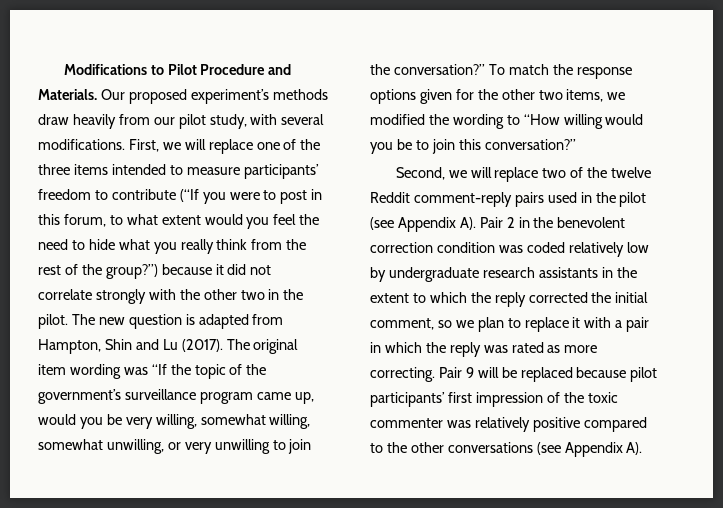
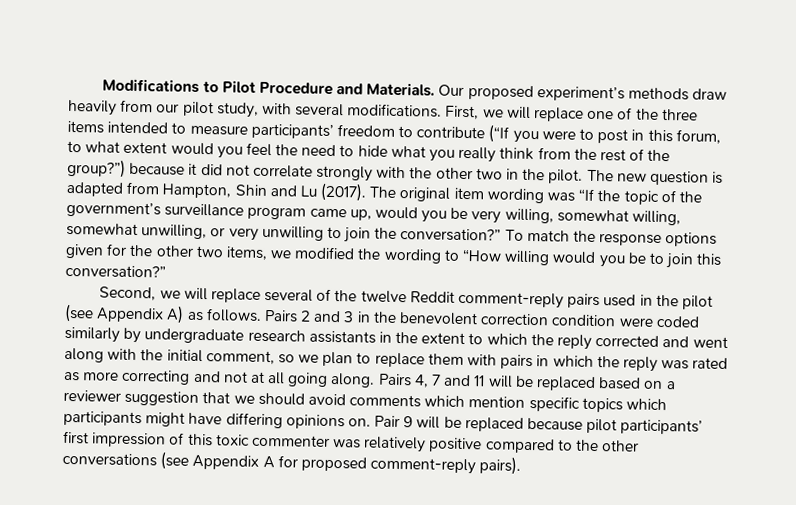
[542,168,567,178] two -> [264,288,314,302] several
[459,217,515,230] A). Pair 2 -> [166,305,355,324] A) as follows. Pairs 2 and 3
[498,242,649,257] was coded relatively low -> [618,315,700,328] [64,326,120,343] were coded similarly
(588, 297) none -> [662,336,728,349] [64,347,138,363] and went along with
[572,317,650,332] it with a pair -> [427,353,534,370] them with pairs
[370,367,435,382] correcting. -> [121,369,676,392] [63,389,668,413] [63,410,371,430] correcting and not at all going along. Pairs 4, 7 and 11 will be replaced based on a reviewer suggestion that we should avoid comments which mention specific topics which participants might have differing opinions on.
[563,392,584,403] the -> [187,433,213,447] this
[626,442,643,455] A). -> [262,455,522,475] A for proposed comment-reply pairs).

